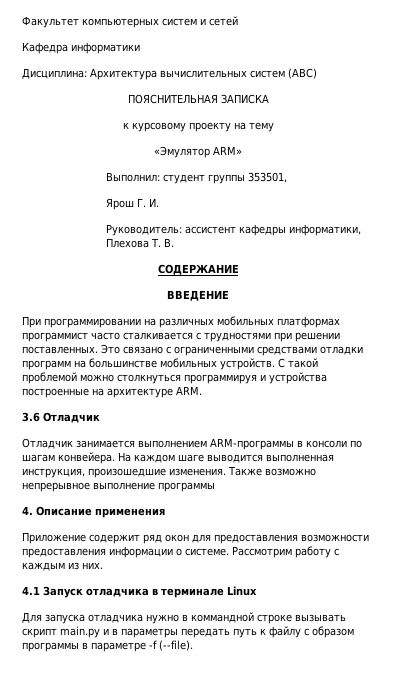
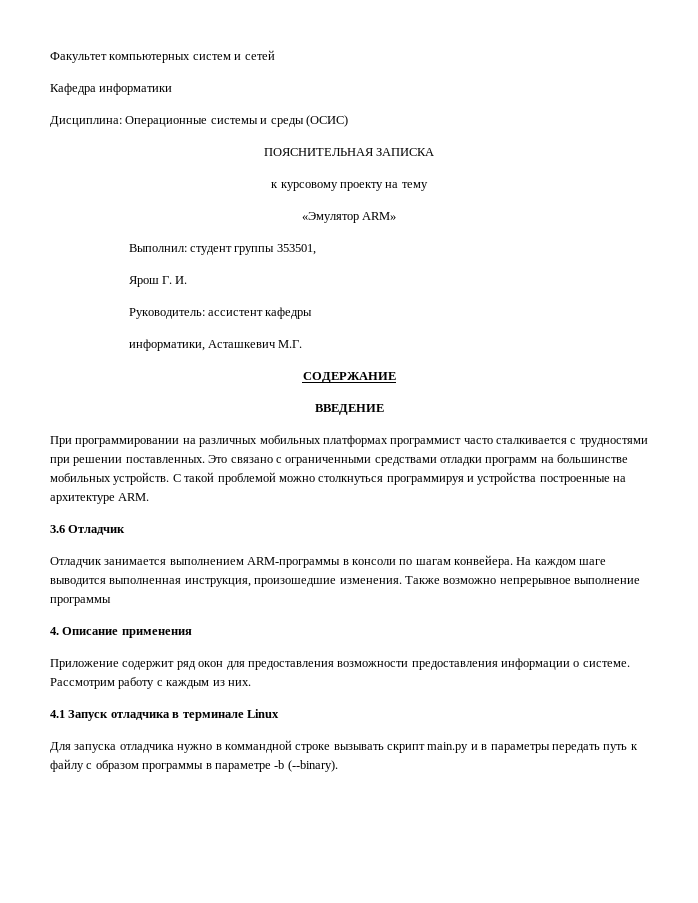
[90,68,317,80] Архитектура вычислительных систем (АВС) -> [125,115,348,127] Операционные системы и среды (ОСИС)
[289,224,362,236] [106,238,175,248] информатики, Плехова Т. В. -> [128,339,303,351] // информатики, Асташкевич М.Г.
[149,640,193,651] -f (--file). -> [274,760,338,772] -b (--binary).

